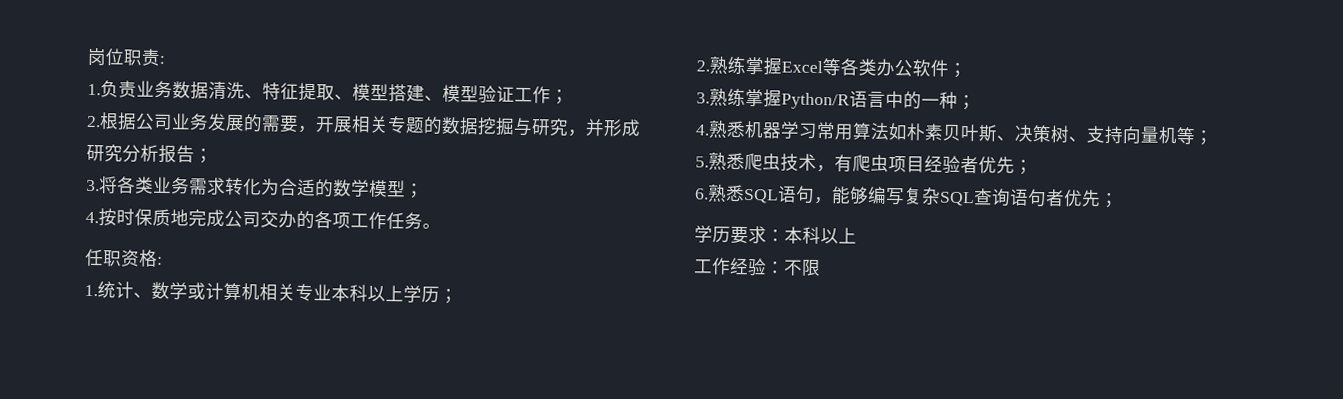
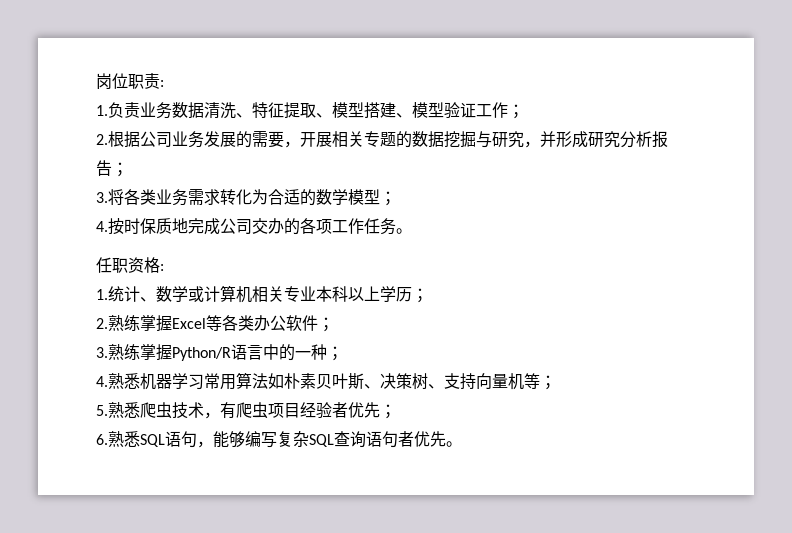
[1099,192,1119,209] [694,225,857,245] [693,257,821,277] ； // 学历要求：本科以上 // 工作经验：不限 -> [446,441,462,447] 。

